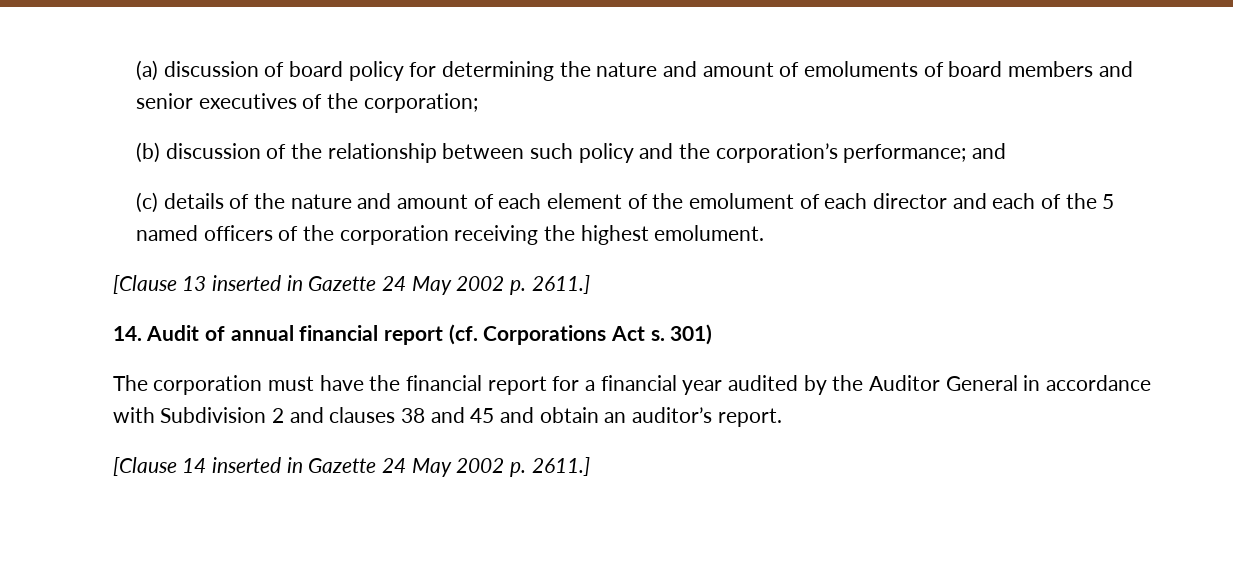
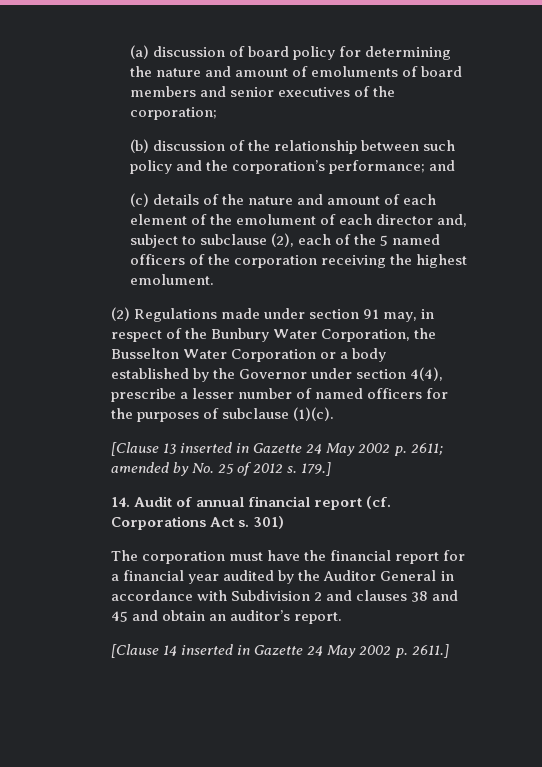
[952,193,987,209] and -> [437,214,468,227] [129,233,294,248] and, subject to subclause (2),
(765, 233) none -> [111,307,435,322] [111,328,437,342] [111,348,387,362] [111,367,444,382] [111,388,449,402] [111,407,335,422] // (2) Regulations made under section 91 may, in respect of the Bunbury Water Corporation, the Busselton Water Corporation or a body established by the Governor under section 4(4), prescribe a lesser number of named officers for the purposes of subclause (1)(c).
[531,275,590,294] 2611.] -> [410,443,443,455] [111,462,332,476] 2611; amended by No. 25 of 2012 s. 179.]

